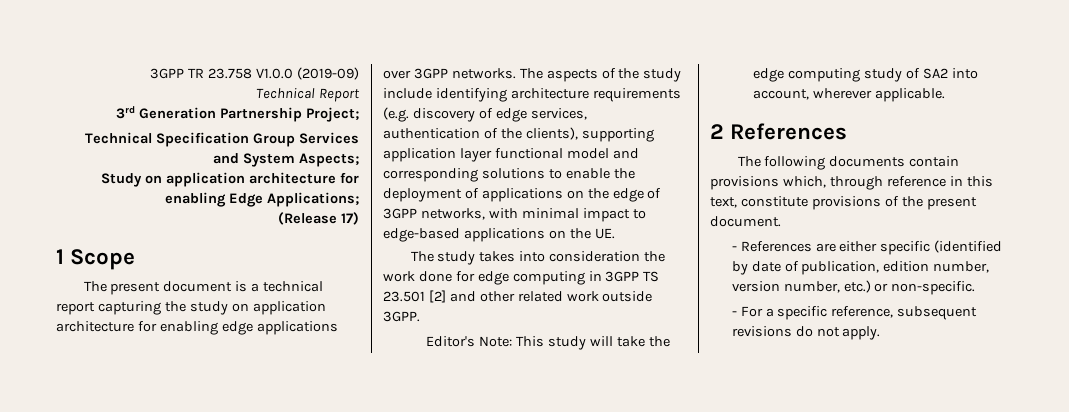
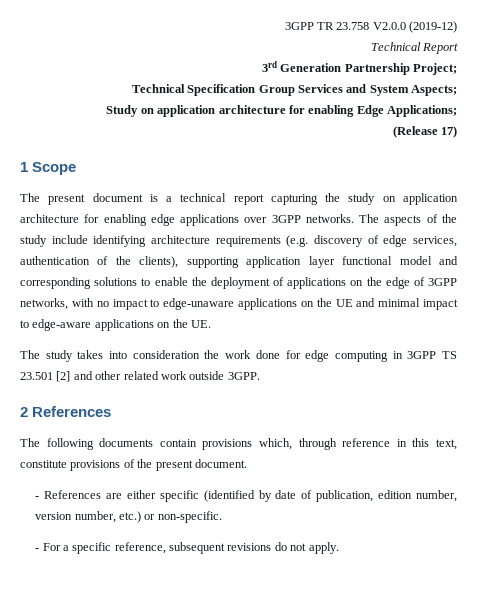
[256,67,359,80] V1.0.0 (2019-09) -> [372,21,457,33] V2.0.0 (2019-12)
(518, 213) none -> [96,298,376,310] no impact to edge-unaware applications on the UE and
[383,228,460,242] edge-based -> [32,319,92,331] edge-aware
[426,336,670,350] [753,68,979,82] [753,88,946,102] // Editor's Note: This study will take the edge computing study of SA2 into account, wherever applicable. -> (260, 376) none

